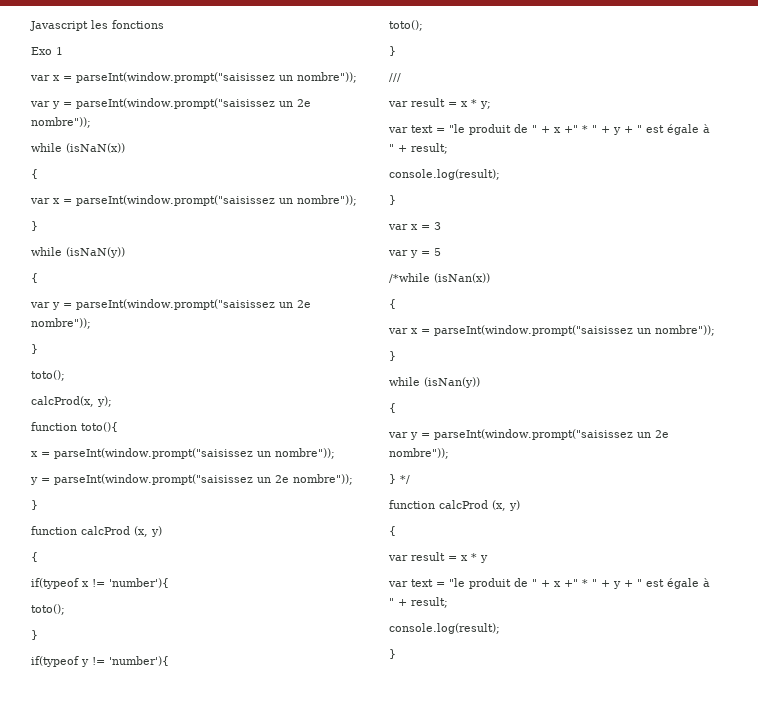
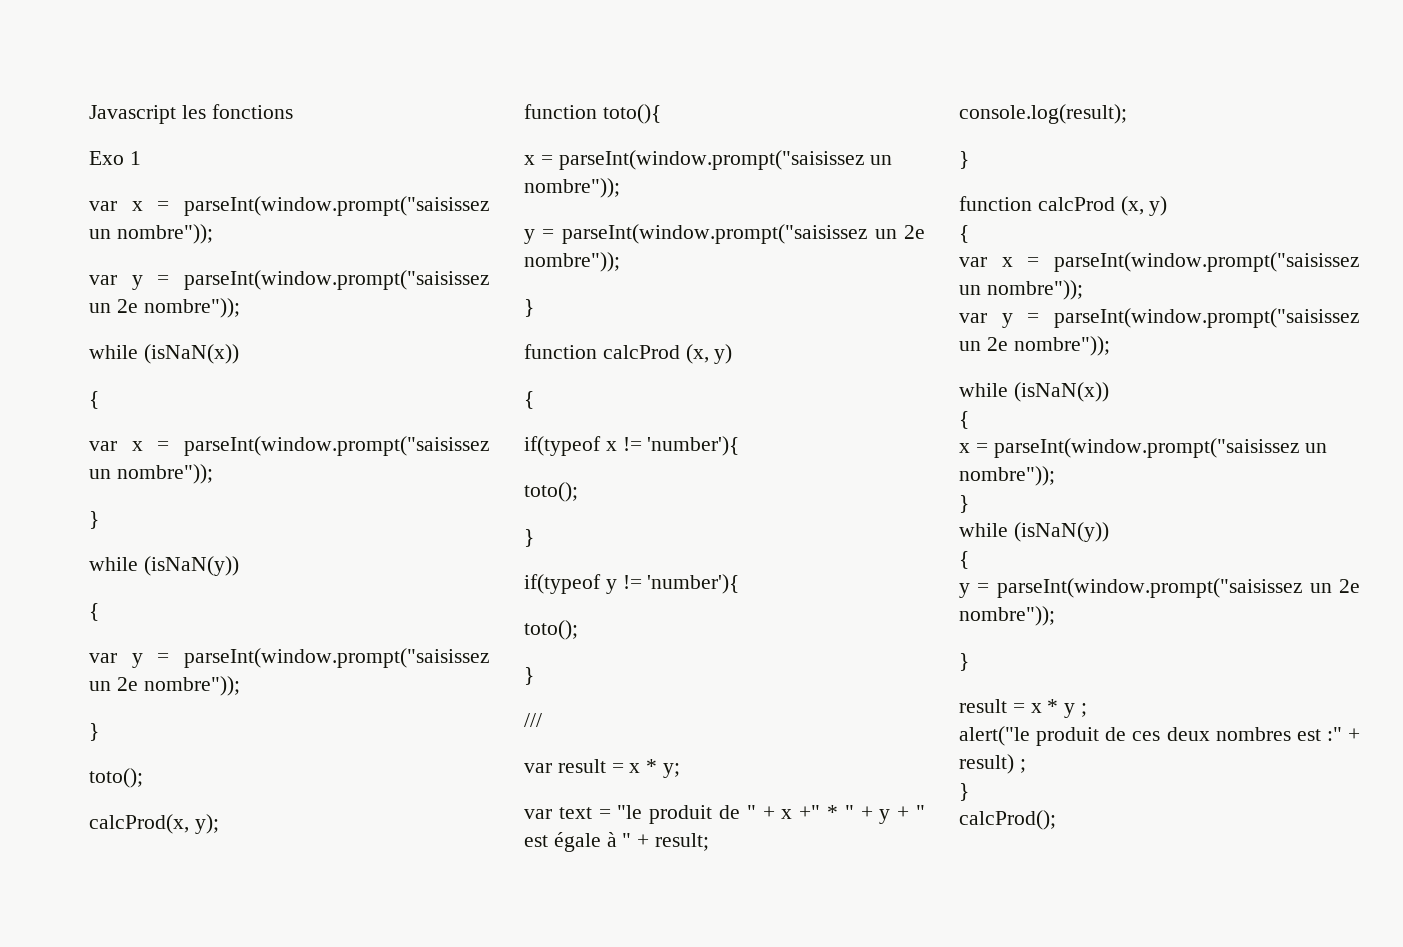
[388,222,441,230] [388,248,441,258] [389,273,490,283] [389,299,396,309] [388,325,715,336] [389,351,396,361] [389,377,480,388] [389,403,396,413] [388,429,669,440] [389,448,449,459] [389,474,410,484] [389,500,520,511] [389,526,396,536] [388,555,408,561] var x = 3 // var y = 5 // /*while (isNan(x)) // { // var x = parseInt(window.prompt("saisissez un nombre")); // } // while (isNan(y)) // { // var y = parseInt(window.prompt("saisissez un 2e nombre")); // } */ // function calcProd (x, y) // { // var -> [959,196,1168,216] [959,225,969,243] [959,252,1360,272] [959,280,1083,300] [959,308,1360,328] [959,336,1110,356] [959,382,1109,402] [959,411,969,429] [959,438,1328,458] [959,466,1055,486] [959,495,969,513] [959,522,1109,542] [959,551,969,569] [959,578,1360,598] [959,606,1055,626] [959,653,969,671] function calcProd (x, y) // { // var x = parseInt(window.prompt("saisissez un nombre")); // var y = parseInt(window.prompt("saisissez un 2e nombre")); // while (isNaN(x)) // { // x = parseInt(window.prompt("saisissez un nombre")); // } // while (isNaN(y)) // { // y = parseInt(window.prompt("saisissez un 2e nombre")); // } //
[388,578,710,589] [389,597,448,608] [389,623,500,634] [389,649,396,659] // var text = "le produit de " + x +" * " + y + " est égale à " + result; // console.log(result); // } -> [1081,703,1088,717] [959,726,1360,746] [959,754,1026,774] [959,783,969,801] [959,810,1056,830] ; // alert("le produit de ces deux nombres est :" + result) ; // } // calcProd();

